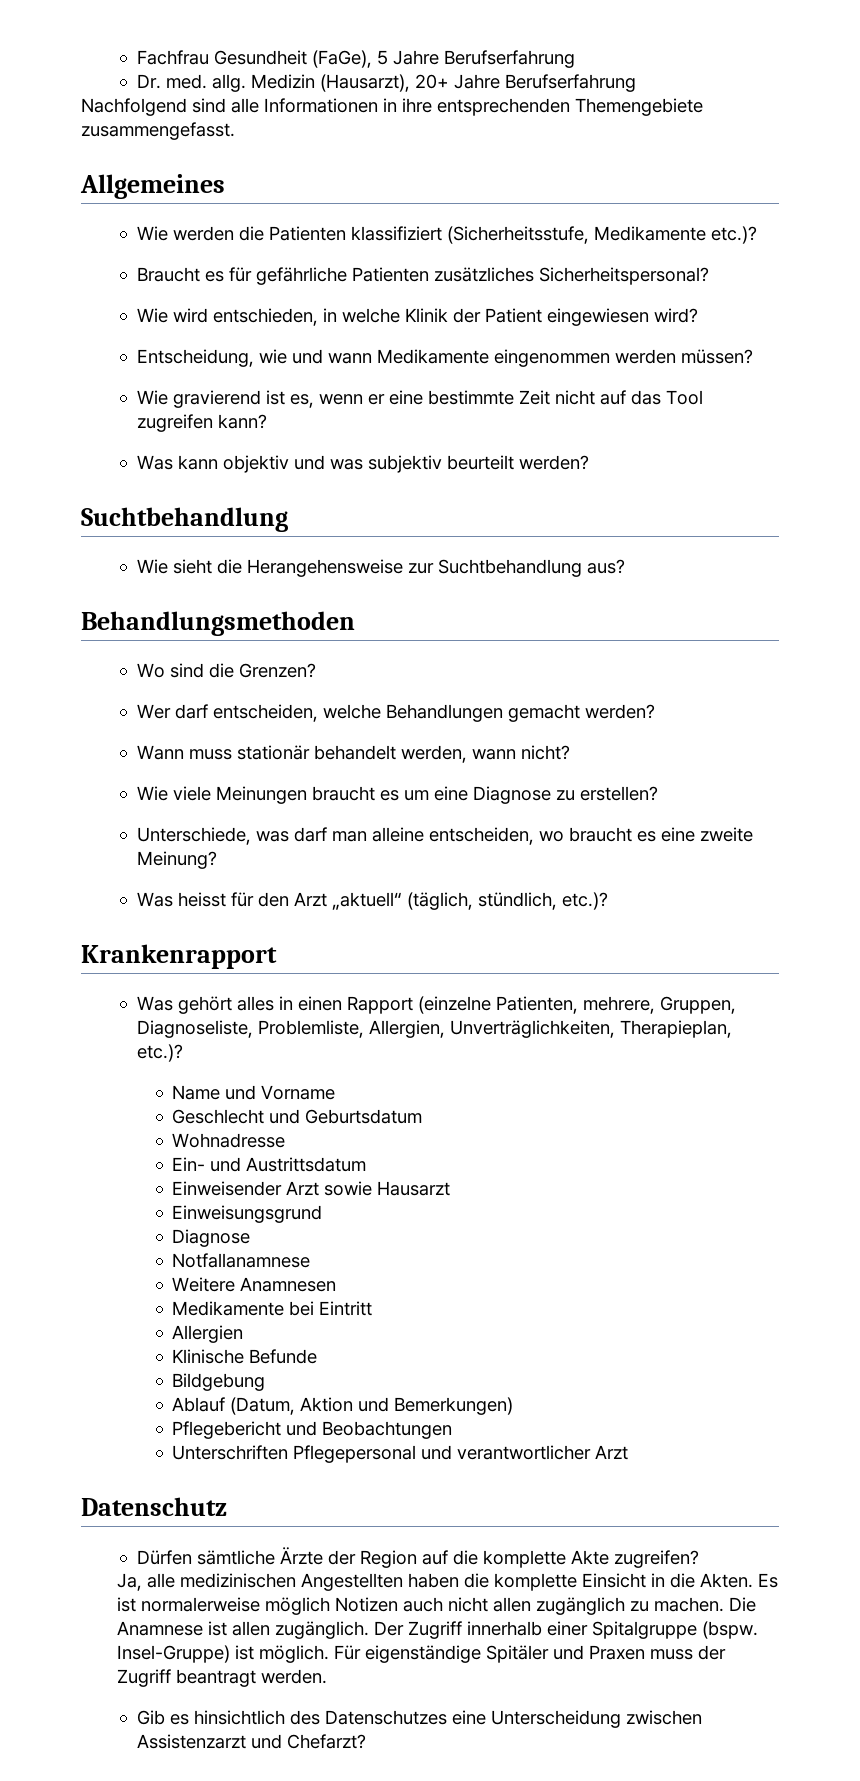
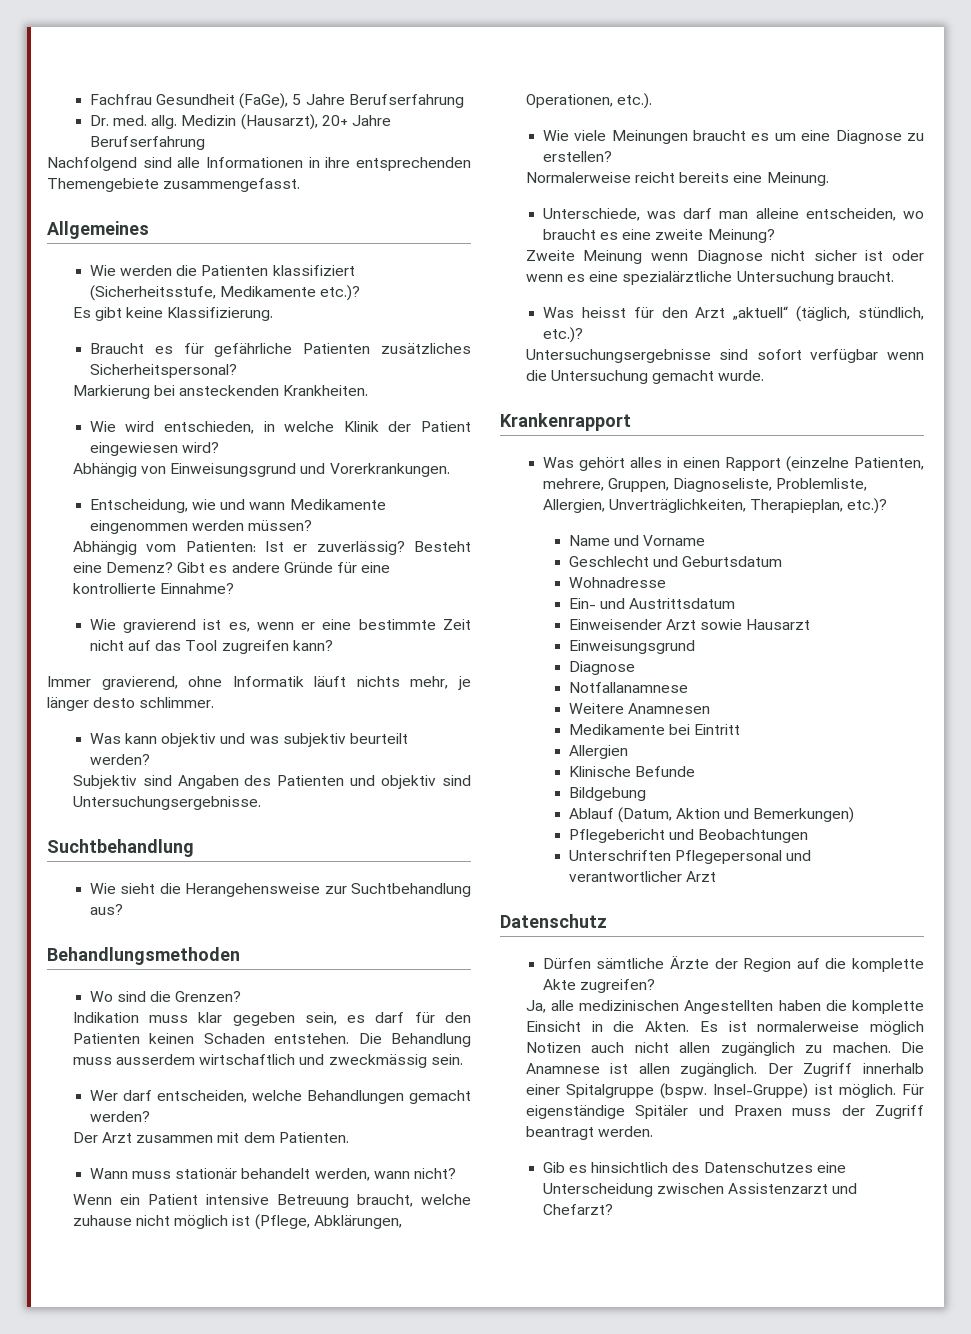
(757, 235) none -> [72,307,274,321] // Es gibt keine Klassifizierung.
(709, 276) none -> [72,385,369,399] // Markierung bei ansteckenden Krankheiten.
(698, 315) none -> [72,463,450,477] // Abhängig von Einweisungsgrund und Vorerkrankungen.
(753, 356) none -> [72,541,471,555] [72,562,391,573] [72,583,235,594] // Abhängig vom Patienten: Ist er zuverlässig? Besteht eine Demenz? Gibt es andere Gründe für eine kontrollierte Einnahme?
(267, 421) none -> [47,676,471,690] [47,697,215,711] // Immer gravierend, ohne Informatik läuft nichts mehr, je länger desto schlimmer.
(589, 462) none -> [72,775,471,789] [72,796,261,810] // Subjektiv sind Angaben des Patienten und objektiv sind Untersuchungsergebnisse.
(316, 670) none -> [72,1012,471,1026] [72,1033,471,1047] [72,1054,463,1068] // Indikation muss klar gegeben sein, es darf für den Patienten keinen Schaden entstehen. Die Behandlung muss ausserdem wirtschaftlich und zweckmässig sein.
(655, 711) none -> [72,1132,349,1143] // Der Arzt zusammen mit dem Patienten.
(570, 752) none -> [72,1194,472,1208] [72,1214,402,1230] [525,93,653,109] // Wenn ein Patient intensive Betreuung braucht, welche zuhause nicht möglich ist (Pflege, Abklärungen, Operationen, etc.).
(658, 793) none -> [525,172,829,186] // Normalerweise reicht bereits eine Meinung.
(217, 860) none -> [525,250,924,264] [525,271,894,285] // Zweite Meinung wenn Diagnose nicht sicher ist oder wenn es eine spezialärztliche Untersuchung braucht.
(608, 901) none -> [525,349,924,363] [525,370,765,384] // Untersuchungsergebnisse sind sofort verfügbar wenn die Untersuchung gemacht wurde.

